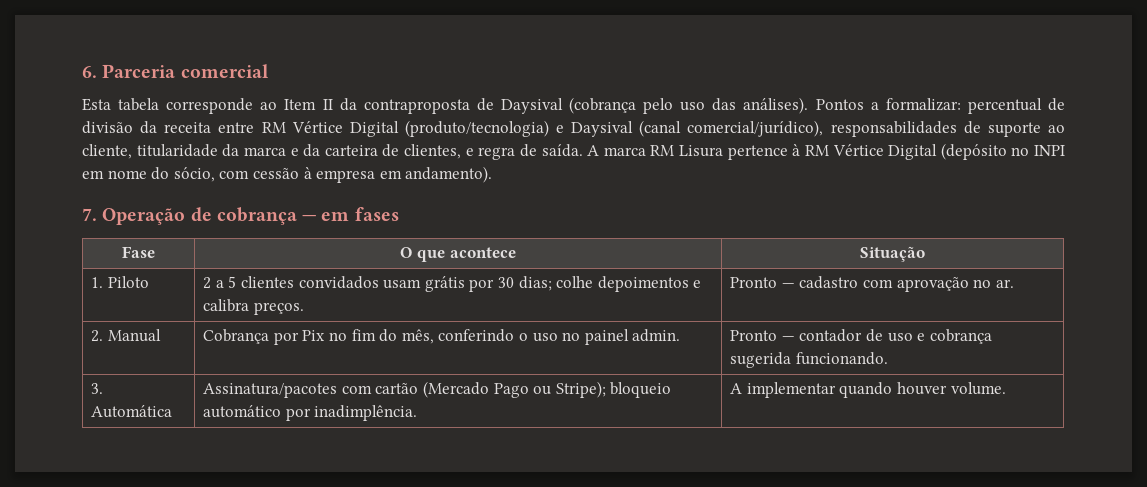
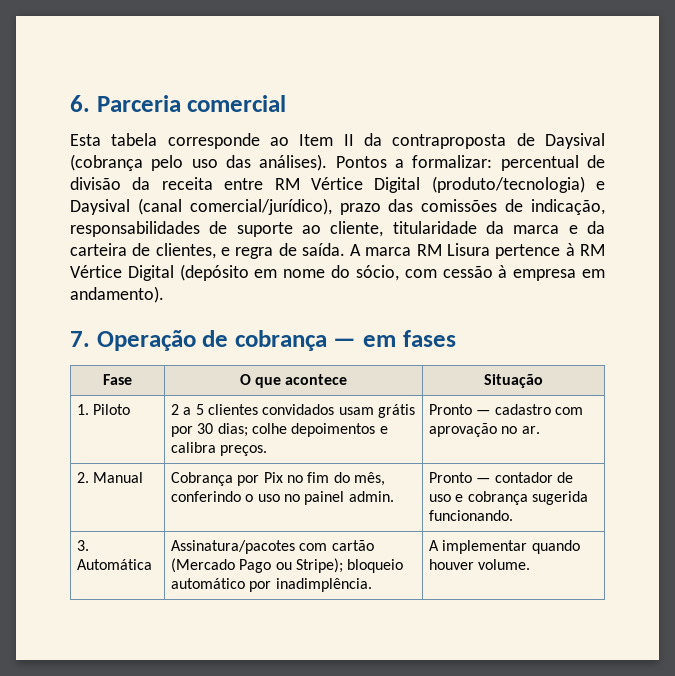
(824, 128) none -> [339,199,605,215] prazo das comissões de indicação,
[1011,145,1065,156] no INPI -> (249, 272) none

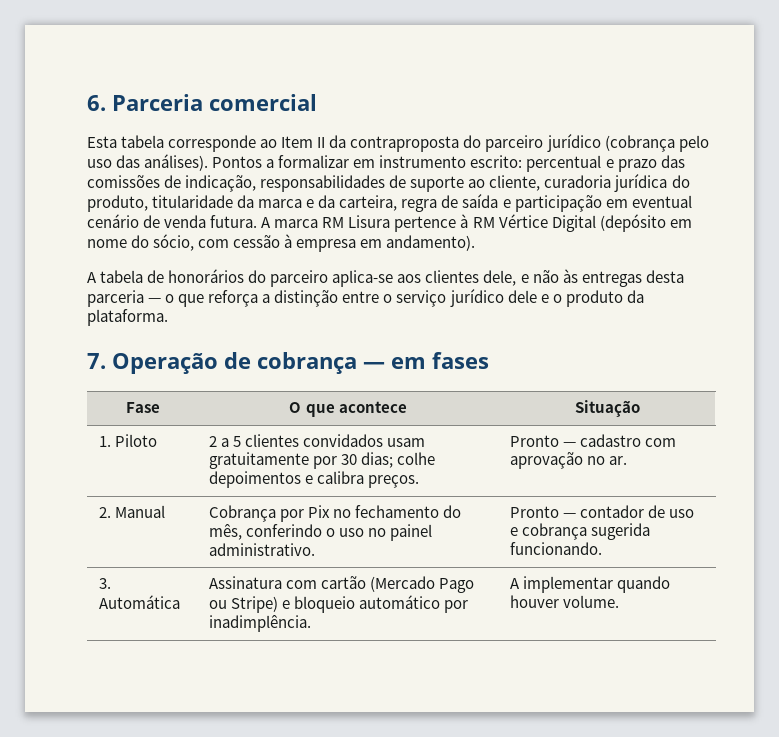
[516,133,605,149] de Daysival -> [463,134,601,152] do parceiro jurídico
[412,155,605,171] [70,176,605,193] [70,198,332,215] formalizar: percentual de divisão da receita entre RM Vértice Digital (produto/tecnologia) e Daysival (canal comercial/jurídico), -> [278,155,614,172] formalizar em instrumento escrito: percentual e
(384, 229) none -> [544,174,690,192] [87,195,148,212] curadoria jurídica do produto,
[70,243,345,259] carteira de clientes, e regra de saída. -> [339,194,692,212] [87,214,258,228] carteira, regra de saída e participação em eventual cenário de venda futura.
(164, 294) none -> [87,269,684,287] [87,289,644,307] [87,309,168,326] // A tabela de honorários do parceiro aplica-se aos clientes dele, e não às entregas desta parceria — o que reforça a distinção entre o serviço jurídico dele e o produto da plataforma.
[378,404,416,418] grátis -> [208,452,309,469] gratuitamente
[307,472,330,483] fim -> [354,505,439,518] fechamento
[348,491,394,502] admin. -> [208,543,315,556] administrativo.
[171,540,296,554] Assinatura/pacotes -> [208,576,282,589] Assinatura
[296,558,344,573] Stripe); -> [230,596,290,613] Stripe) e

